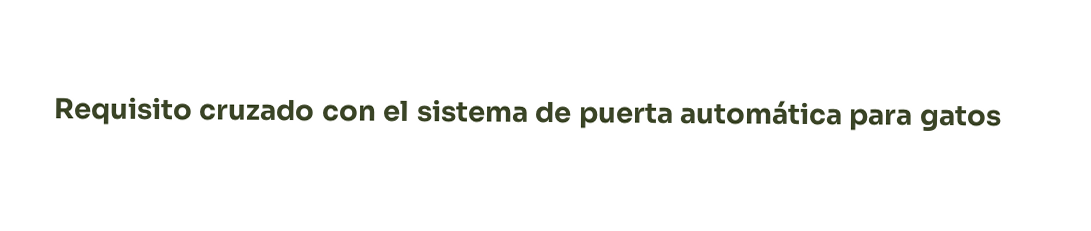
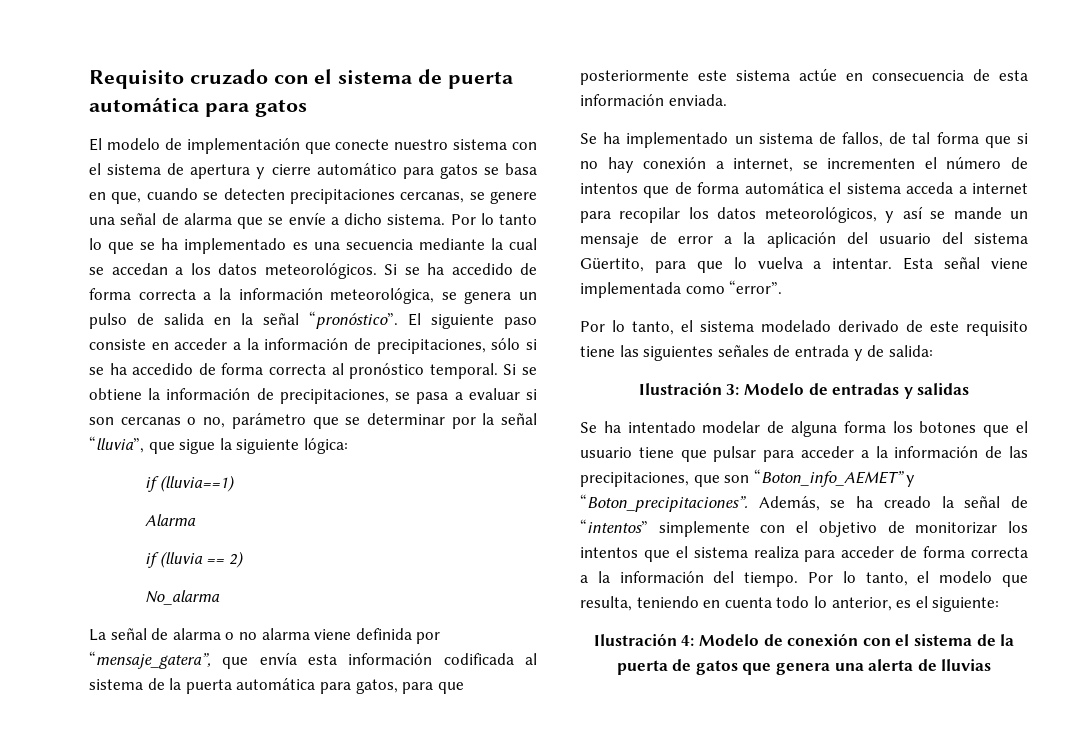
(1002, 118) none -> [89,138,537,154] [89,163,537,179] [89,188,537,204] [89,212,537,229] [89,238,537,254] [89,263,537,279] [89,288,537,304] [89,311,537,329] [89,338,537,354] [89,363,537,379] [89,388,537,404] [89,413,537,429] [89,436,348,454] [145,475,235,492] [145,514,197,526] [145,551,244,568] [145,590,221,605] [89,628,441,644] [89,651,537,669] [89,678,464,694] [580,68,1028,85] [580,94,727,106] [580,132,1028,148] [580,156,1028,173] [580,182,1028,198] [580,206,1028,223] [580,232,1028,248] [580,257,1028,273] [580,280,783,298] [580,320,1028,336] [580,345,933,361] [638,382,970,399] [580,421,1028,437] [580,446,1028,462] [580,469,916,487] [580,494,1028,512] [580,519,1028,537] [580,546,1028,562] [580,571,1028,587] [580,596,1000,612] [593,633,1015,646] [616,659,992,675] // El modelo de implementación que conecte nuestro sistema con el sistema de apertura y cierre automático para gatos se basa en que, cuando se detecten precipitaciones cercanas, se genere una señal de alarma que se envíe a dicho sistema. Por lo tanto lo que se ha implementado es una secuencia mediante la cual se accedan a los datos meteorológicos. Si se ha accedido de forma correcta a la información meteorológica, se genera un pulso de salida en la señal “pronóstico”. El siguiente paso consiste en acceder a la información de precipitaciones, sólo si se ha accedido de forma correcta al pronóstico temporal. Si se obtiene la información de precipitaciones, se pasa a evaluar si son cercanas o no, parámetro que se determinar por la señal “lluvia”, que sigue la siguiente lógica: // if (lluvia==1) // Alarma // if (lluvia == 2) // No_alarma // La señal de alarma o no alarma viene definida por “mensaje_gatera”, que envía esta información codificada al sistema de la puerta automática para gatos, para que posteriormente este sistema actúe en consecuencia de esta información enviada. // Se ha implementado un sistema de fallos, de tal forma que si no hay conexión a internet, se incrementen el número de intentos que de forma automática el sistema acceda a internet para recopilar los datos meteorológicos, y así se mande un mensaje de error a la aplicación del usuario del sistema Güertito, para que lo vuelva a intentar. Esta señal viene implementada como “error”. // Por lo tanto, el sistema modelado derivado de este requisito tiene las siguientes señales de entrada y de salida: // Ilustración 3: Modelo de entradas y salidas // Se ha intentado modelar de alguna forma los botones que el usuario tiene que pulsar para acceder a la información de las precipitaciones, que son “Boton_info_AEMET” y “Boton_precipitaciones”. Además, se ha creado la señal de “intentos” simplemente con el objetivo de monitorizar los intentos que el sistema realiza para acceder de forma correcta a la información del tiempo. Por lo tanto, el modelo que resulta, teniendo en cuenta todo lo anterior, es el siguiente: // Ilustración 4: Modelo de conexión con el sistema de la puerta de gatos que genera una alerta de lluvias

